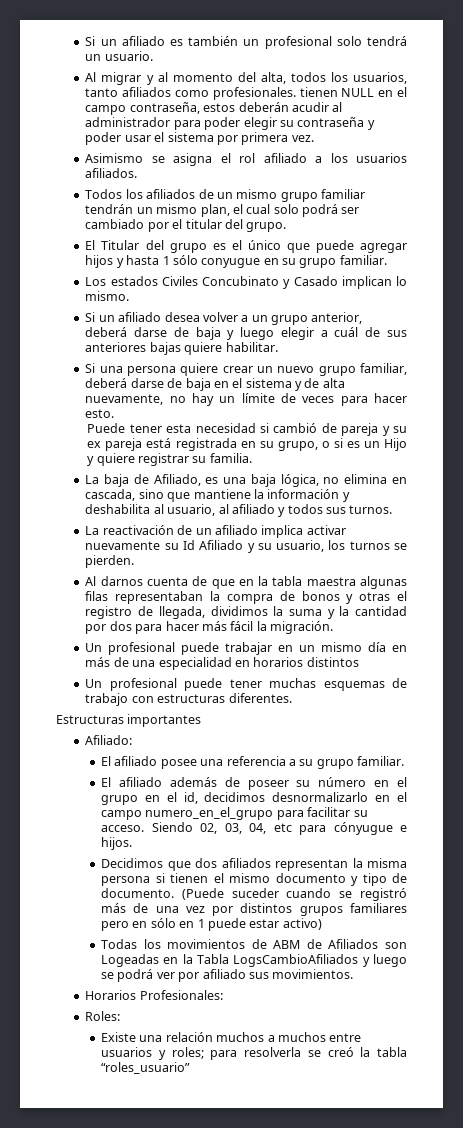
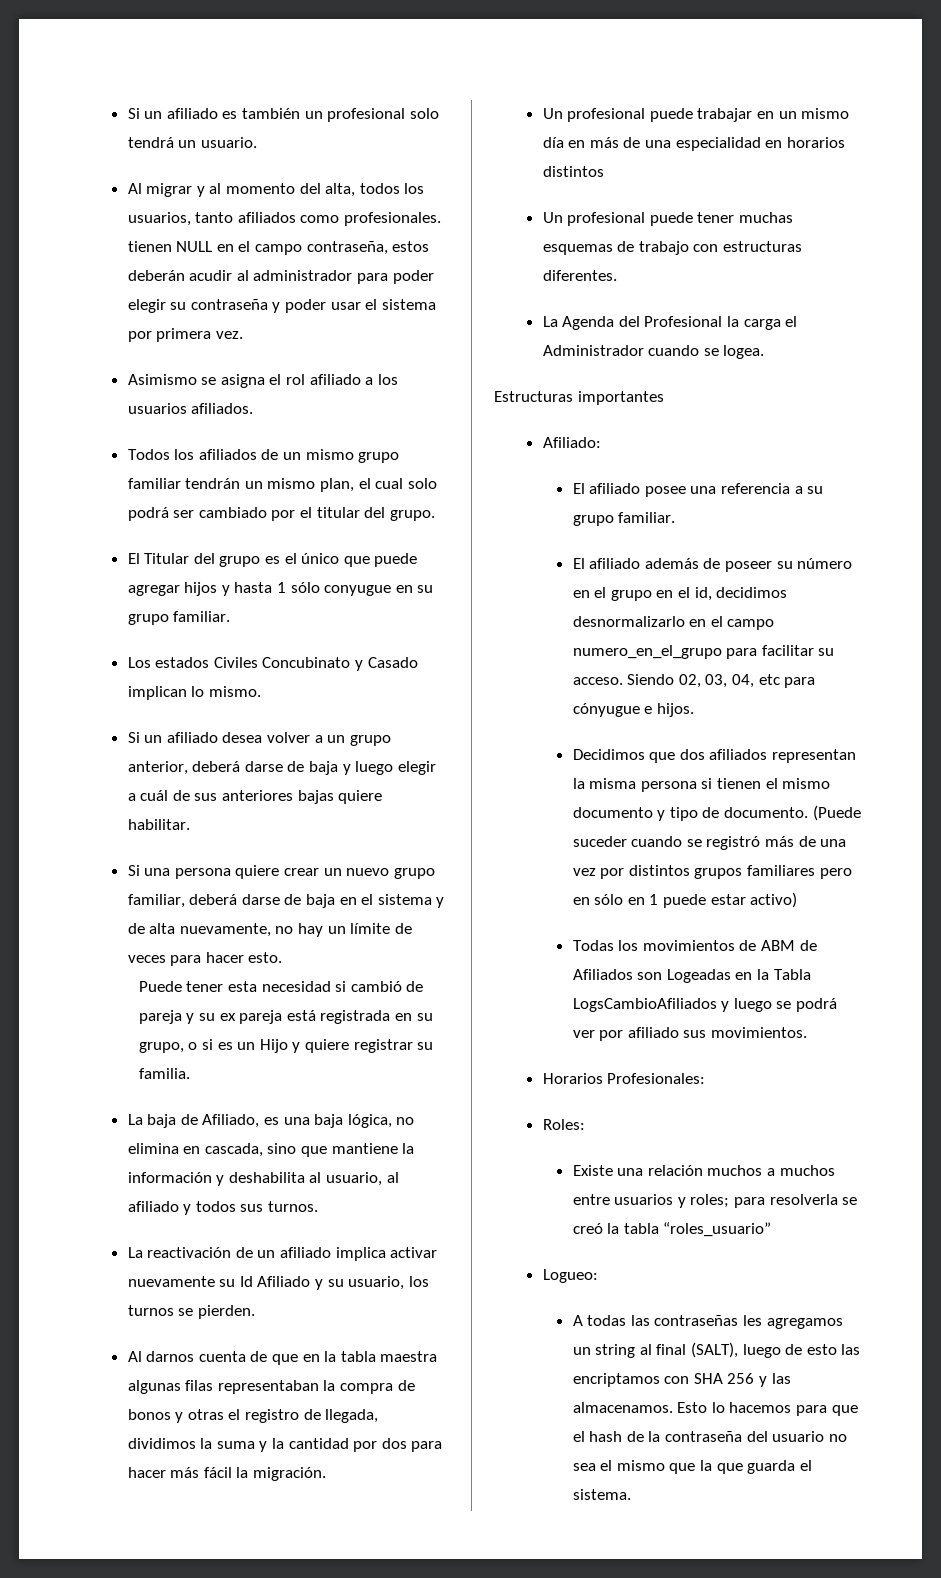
(292, 698) none -> [542,316,798,330] [542,345,765,359] // La Agenda del Profesional la carga el Administrador cuando se logea.
(191, 1068) none -> [542,1269,598,1283] [572,1315,843,1329] [572,1342,861,1358] [572,1373,791,1387] [572,1402,858,1416] [572,1431,847,1442] [572,1460,812,1474] [572,1489,631,1500] // Logueo: // A todas las contraseñas les agregamos un string al final (SALT), luego de esto las encriptamos con SHA 256 y las almacenamos. Esto lo hacemos para que el hash de la contraseña del usuario no sea el mismo que la que guarda el sistema.

